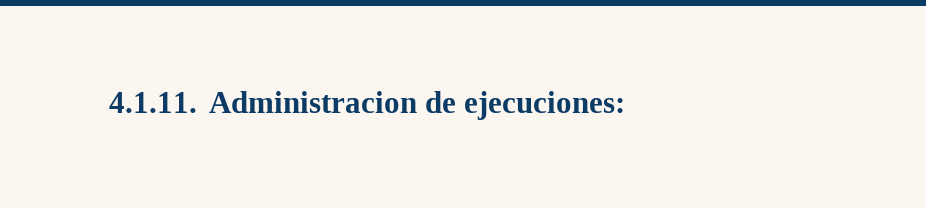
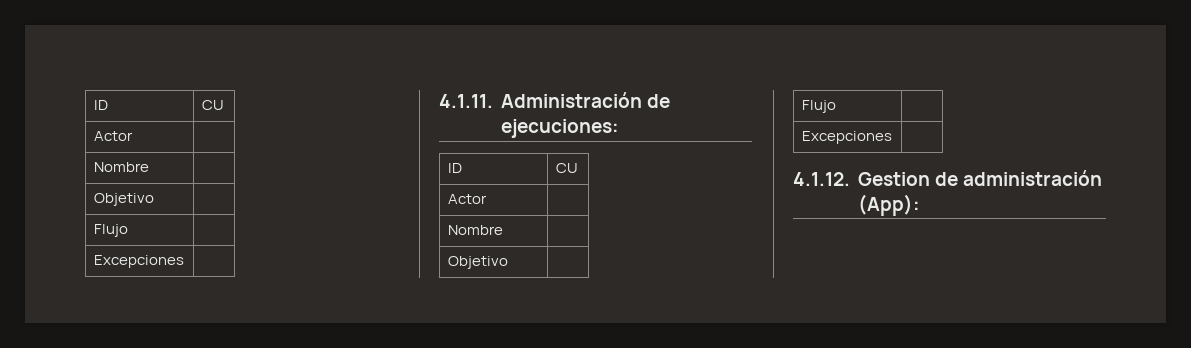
[109,91,626,120] 4.1.11. Administracion de ejecuciones: -> [93,100,108,110] [201,100,224,110] [93,131,133,141] [93,162,149,172] [93,193,154,206] [93,224,128,237] [93,255,184,268] [439,92,670,108] [500,119,619,138] [447,163,462,173] [555,163,578,173] [447,194,487,204] [447,225,503,235] [447,256,508,269] [801,100,836,113] [801,131,892,144] [793,170,1102,186] [857,194,920,216] ID | CU // Actor | // Nombre | // Objetivo | // Flujo | // Excepciones | // 4.1.11. Administración de ejecuciones: // ID | CU // Actor | // Nombre | // Objetivo | // Flujo | // Excepciones | // 4.1.12. Gestion de administración (App):

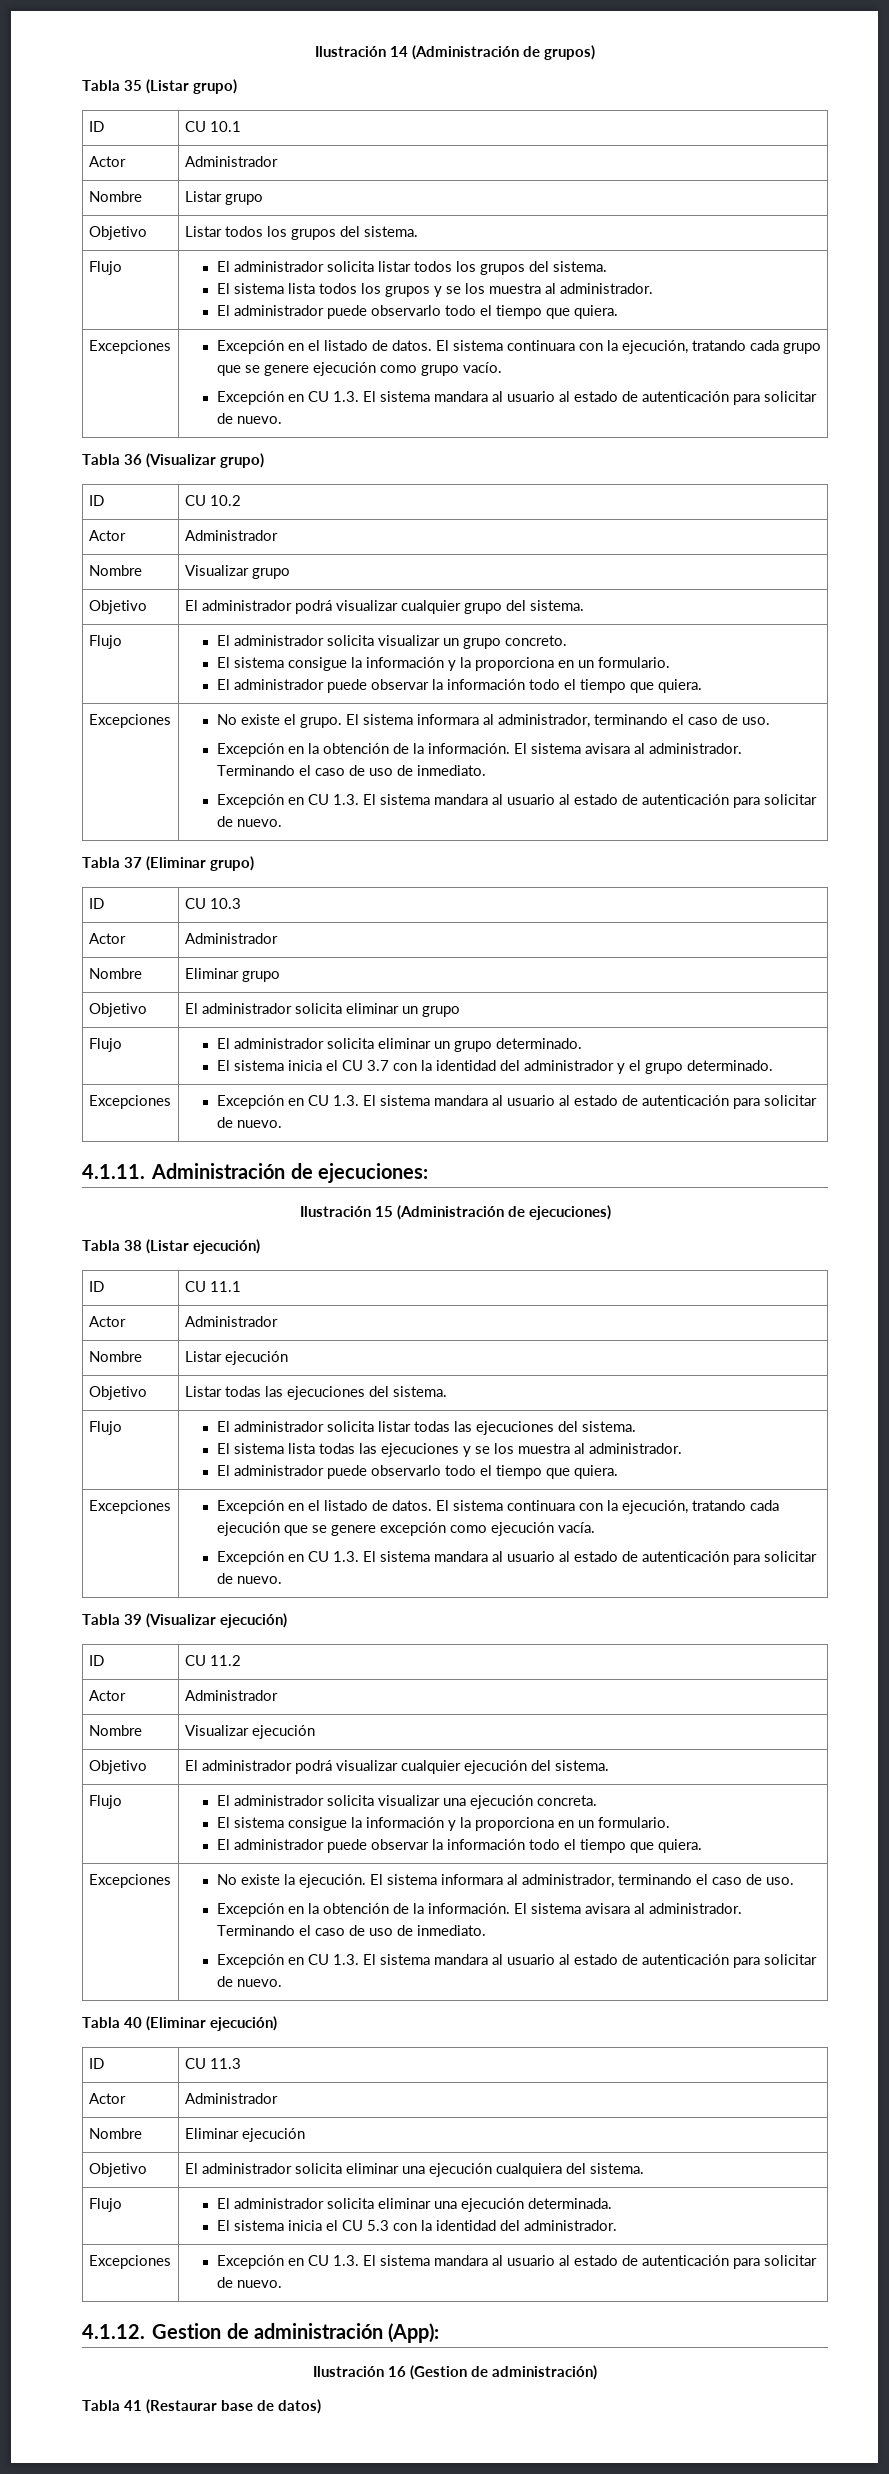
[93,100,108,110] [201,100,224,110] [93,131,133,141] [93,162,149,172] [93,193,154,206] [93,224,128,237] [93,255,184,268] [439,92,670,108] [500,119,619,138] [447,163,462,173] [555,163,578,173] [447,194,487,204] [447,225,503,235] [447,256,508,269] [801,100,836,113] [801,131,892,144] ID | CU // Actor | // Nombre | // Objetivo | // Flujo | // Excepciones | // 4.1.11. Administración de ejecuciones: // ID | CU // Actor | // Nombre | // Objetivo | // Flujo | // Excepciones | -> [315,45,595,60] [82,79,237,94] [88,121,104,132] [184,121,241,132] [88,156,126,167] [184,156,278,167] [88,191,142,202] [184,191,263,205] [88,226,147,240] [184,226,418,240] [88,261,122,275] [216,261,607,275] [216,283,653,297] [216,305,618,319] [88,340,171,354] [216,340,821,354] [216,362,502,376] [216,391,817,405] [216,413,282,424] [82,453,264,468] [88,495,104,506] [184,495,241,506] [88,530,126,541] [184,530,278,541] [88,565,142,576] [184,565,290,579] [88,600,147,614] [184,600,584,614] [88,635,122,649] [216,635,567,649] [216,657,670,671] [216,679,702,693] [88,714,171,728] [216,714,770,728] [216,743,742,757] [216,765,486,776] [216,794,817,808] [216,816,282,827] [82,856,254,871] [88,898,104,909] [184,898,241,909] [88,933,126,944] [184,933,278,944] [88,968,142,979] [184,968,280,982] [88,1003,147,1017] [184,1003,460,1017] [88,1038,122,1052] [216,1038,582,1052] [216,1060,773,1074] [88,1095,171,1109] [216,1095,817,1109] [216,1117,282,1128] [82,1163,428,1183] [299,1205,611,1220] [82,1239,260,1254] [88,1281,104,1292] [184,1281,241,1292] [88,1316,126,1327] [184,1316,278,1327] [88,1351,142,1362] [184,1351,288,1365] [88,1386,147,1400] [184,1386,447,1400] [88,1421,122,1435] [216,1421,636,1435] [216,1443,682,1457] [216,1465,618,1479] [88,1500,171,1514] [216,1500,779,1514] [216,1522,595,1536] [216,1551,817,1565] [216,1573,282,1584] [82,1613,287,1628] [88,1655,104,1666] [184,1655,241,1666] [88,1690,126,1701] [184,1690,278,1701] [88,1725,142,1736] [184,1725,315,1739] [88,1760,147,1774] [184,1760,609,1774] [88,1795,122,1809] [216,1795,597,1809] [216,1817,670,1831] [216,1839,702,1853] [88,1874,171,1888] [216,1874,794,1888] [216,1903,742,1917] [216,1925,486,1936] [216,1954,817,1968] [216,1976,282,1987] [82,2016,277,2031] [88,2058,104,2069] [184,2058,241,2069] [88,2093,126,2104] [184,2093,278,2104] [88,2128,142,2139] [184,2128,305,2142] [88,2163,147,2177] [184,2163,644,2177] [88,2198,122,2212] [216,2198,612,2212] [216,2220,617,2231] [88,2255,171,2269] [216,2255,817,2269] [216,2277,282,2288] Ilustración 14 (Administración de grupos) // Tabla 35 (Listar grupo) // ID | CU 10.1 // Actor | Administrador // Nombre | Listar grupo // Objetivo | Listar todos los grupos del sistema. // Flujo | El administrador solicita listar todos los grupos del sistema. // El sistema lista todos los grupos y se los muestra al administrador. // El administrador puede observarlo todo el tiempo que quiera. // Excepciones | Excepción en el listado de datos. El sistema continuara con la ejecución, tratando cada grupo que se genere ejecución como grupo vacío. // Excepción en CU 1.3. El sistema mandara al usuario al estado de autenticación para solicitar de nuevo. // Tabla 36 (Visualizar grupo) // ID | CU 10.2 // Actor | Administrador // Nombre | Visualizar grupo // Objetivo | El administrador podrá visualizar cualquier grupo del sistema. // Flujo | El administrador solicita visualizar un grupo concreto. // El sistema consigue la información y la proporciona en un formulario. // El administrador puede observar la información todo el tiempo que quiera. // Excepciones | No existe el grupo. El sistema informara al administrador, terminando el caso de uso. // Excepción en la obtención de la información. El sistema avisara al administrador. Terminando el caso de uso de inmediato. // Excepción en CU 1.3. El sistema mandara al usuario al estado de autenticación para solicitar de nuevo. // Tabla 37 (Eliminar grupo) // ID | CU 10.3 // Actor | Administrador // Nombre | Eliminar grupo // Objetivo | El administrador solicita eliminar un grupo // Flujo | El administrador solicita eliminar un grupo determinado. // El sistema inicia el CU 3.7 con la identidad del administrador y el grupo determinado. // Excepciones | Excepción en CU 1.3. El sistema mandara al usuario al estado de autenticación para solicitar de nuevo. // 4.1.11. Administración de ejecuciones: // Ilustración 15 (Administración de ejecuciones) // Tabla 38 (Listar ejecución) // ID | CU 11.1 // Actor | Administrador // Nombre | Listar ejecución // Objetivo | Listar todas las ejecuciones del sistema. // Flujo | El administrador solicita listar todas las ejecuciones del sistema. // El sistema lista todas las ejecuciones y se los muestra al administrador. // El administrador puede observarlo todo el tiempo que quiera. // Excepciones | Excepción en el listado de datos. El sistema continuara con la ejecución, tratando cada ejecución que se genere excepción como ejecución vacía. // Excepción en CU 1.3. El sistema mandara al usuario al estado de autenticación para solicitar de nuevo. // Tabla 39 (Visualizar ejecución) // ID | CU 11.2 // Actor | Administrador // Nombre | Visualizar ejecución // Objetivo | El administrador podrá visualizar cualquier ejecución del sistema. // Flujo | El administrador solicita visualizar una ejecución concreta. // El sistema consigue la información y la proporciona en un formulario. // El administrador puede observar la información todo el tiempo que quiera. // Excepciones | No existe la ejecución. El sistema informara al administrador, terminando el caso de uso. // Excepción en la obtención de la información. El sistema avisara al administrador. Terminando el caso de uso de inmediato. // Excepción en CU 1.3. El sistema mandara al usuario al estado de autenticación para solicitar de nuevo. // Tabla 40 (Eliminar ejecución) // ID | CU 11.3 // Actor | Administrador // Nombre | Eliminar ejecución // Objetivo | El administrador solicita eliminar una ejecución cualquiera del sistema. // Flujo | El administrador solicita eliminar una ejecución determinada. // El sistema inicia el CU 5.3 con la identidad del administrador. // Excepciones | Excepción en CU 1.3. El sistema mandara al usuario al estado de autenticación para solicitar de nuevo.
(920, 205) none -> [313,2365,597,2380] [82,2399,321,2414] // Ilustración 16 (Gestion de administración) // Tabla 41 (Restaurar base de datos)

